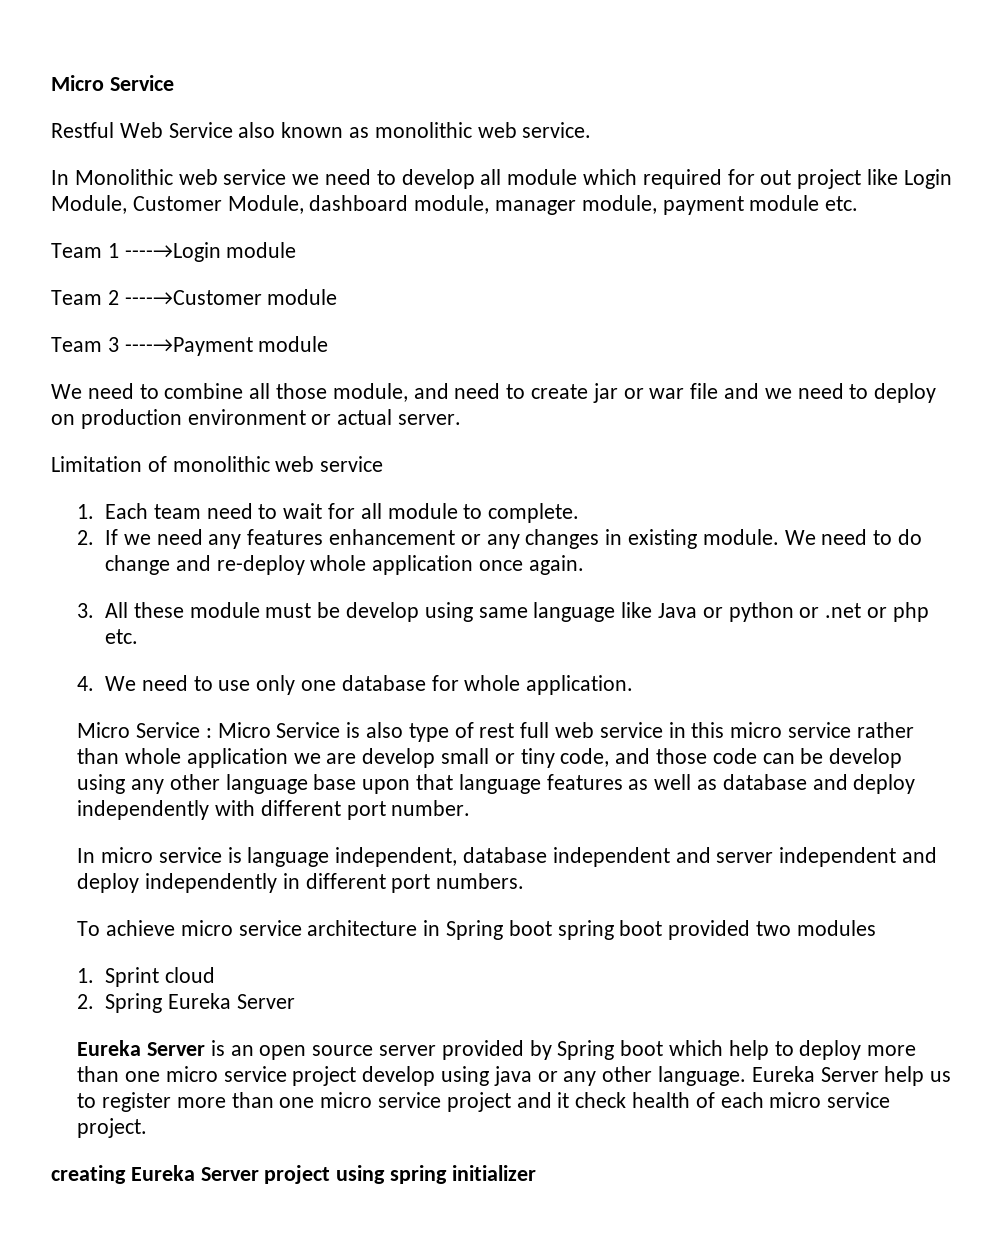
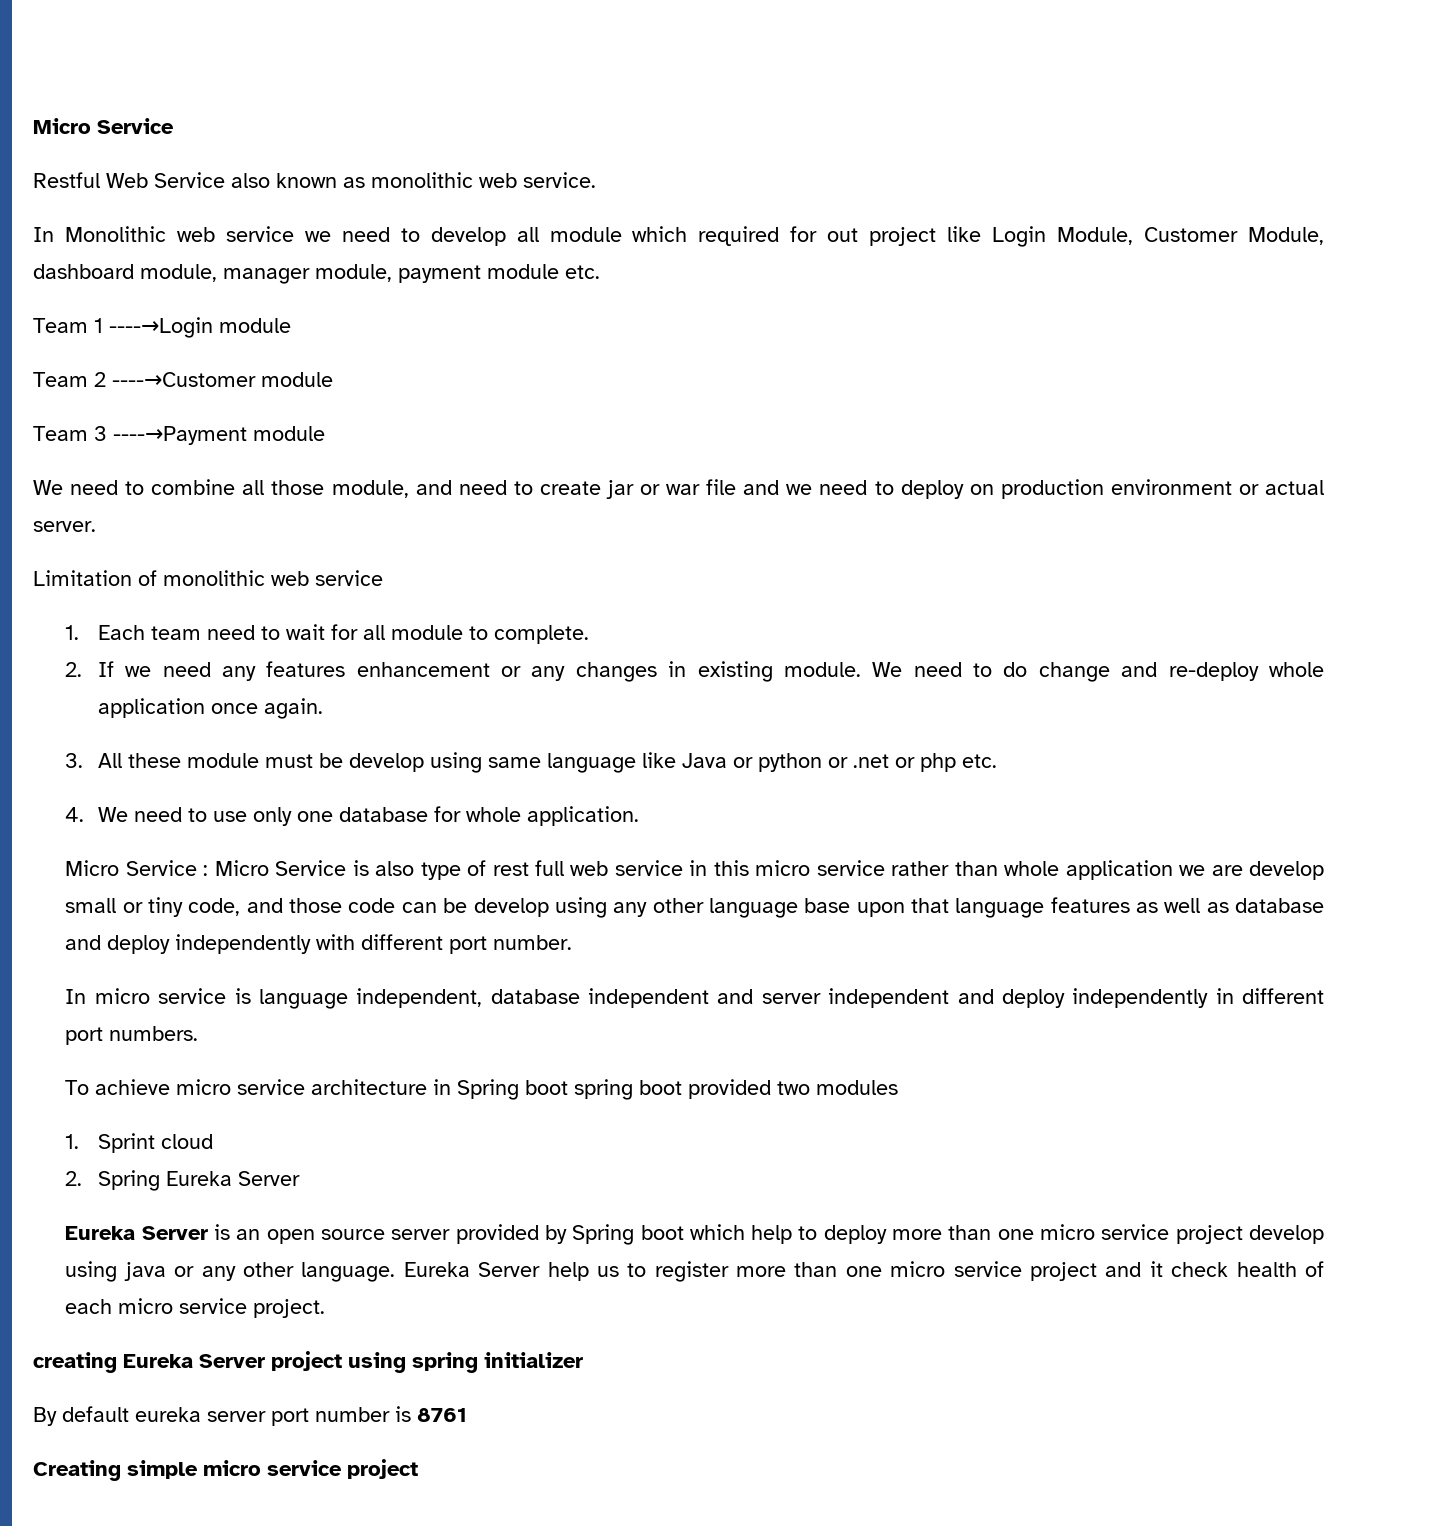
(536, 1173) none -> [33,1406,467,1426] [33,1459,418,1481] // By default eureka server port number is 8761 // Creating simple micro service project

